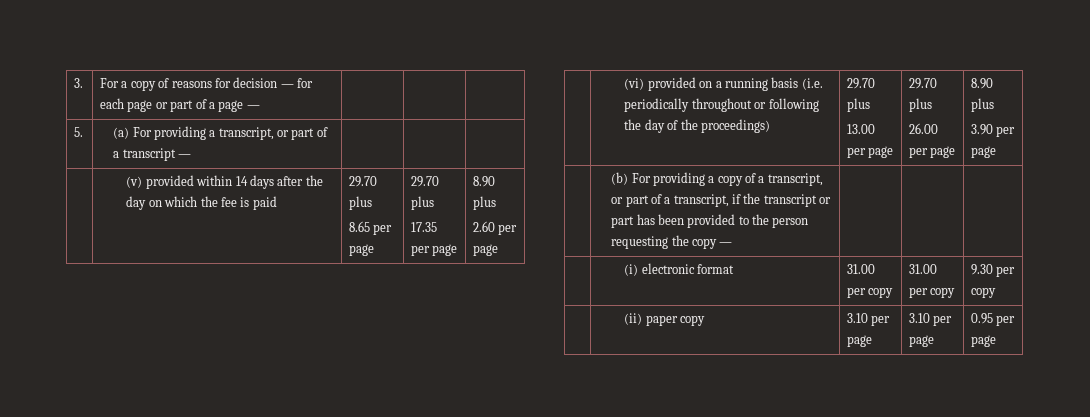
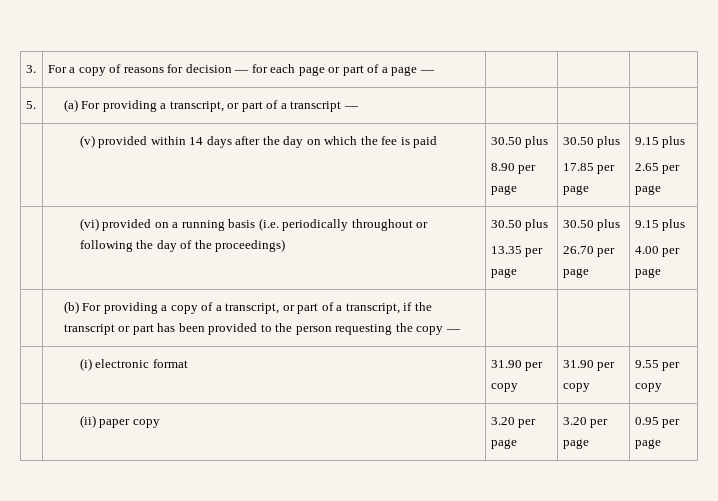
[349,176,378,187] [349,196,373,210] [349,221,393,235] [349,244,375,256] [411,176,440,187] [411,196,435,210] [411,222,438,232] [411,244,458,256] [473,176,496,187] [473,196,497,210] [473,221,496,232] 29.70 plus // 8.65 per page | 29.70 plus // 17.35 per page | 8.90 plus // 2.60 -> [490,136,549,148] [490,163,537,174] [490,185,517,195] [562,136,621,148] [562,163,616,174] [562,185,589,195] [634,136,686,148] [634,163,659,171] 30.50 plus // 8.90 per page | 30.50 plus // 17.85 per page | 9.15 plus // 2.65
[847,78,876,89] [847,98,871,112] [847,124,876,134] [847,146,894,158] [909,78,938,89] [909,98,933,112] [909,123,939,134] [909,146,956,158] [971,78,994,89] [971,98,995,112] [971,124,994,135] 29.70 plus // 13.00 per page | 29.70 plus // 26.00 per page | 8.90 plus // 3.90 -> [490,219,549,231] [490,246,544,257] [490,268,517,278] [562,219,621,231] [562,246,616,257] [562,268,589,278] [634,219,686,231] [634,246,659,254] 30.50 plus // 13.35 per page | 30.50 plus // 26.70 per page | 9.15 plus // 4.00
[847,264,876,274] [847,287,894,298] [909,264,938,274] [909,287,956,298] [971,264,994,275] 31.00 per copy | 31.00 per copy | 9.30 -> [490,360,544,371] [490,383,518,392] [562,360,616,371] [562,383,590,392] [634,360,659,368] 31.90 per copy | 31.90 per copy | 9.55
[847,313,891,326] [847,335,873,347] [909,313,931,323] 3.10 per page | 3.10 -> [490,417,537,428] [490,439,517,449] [562,417,587,425] 3.20 per page | 3.20

